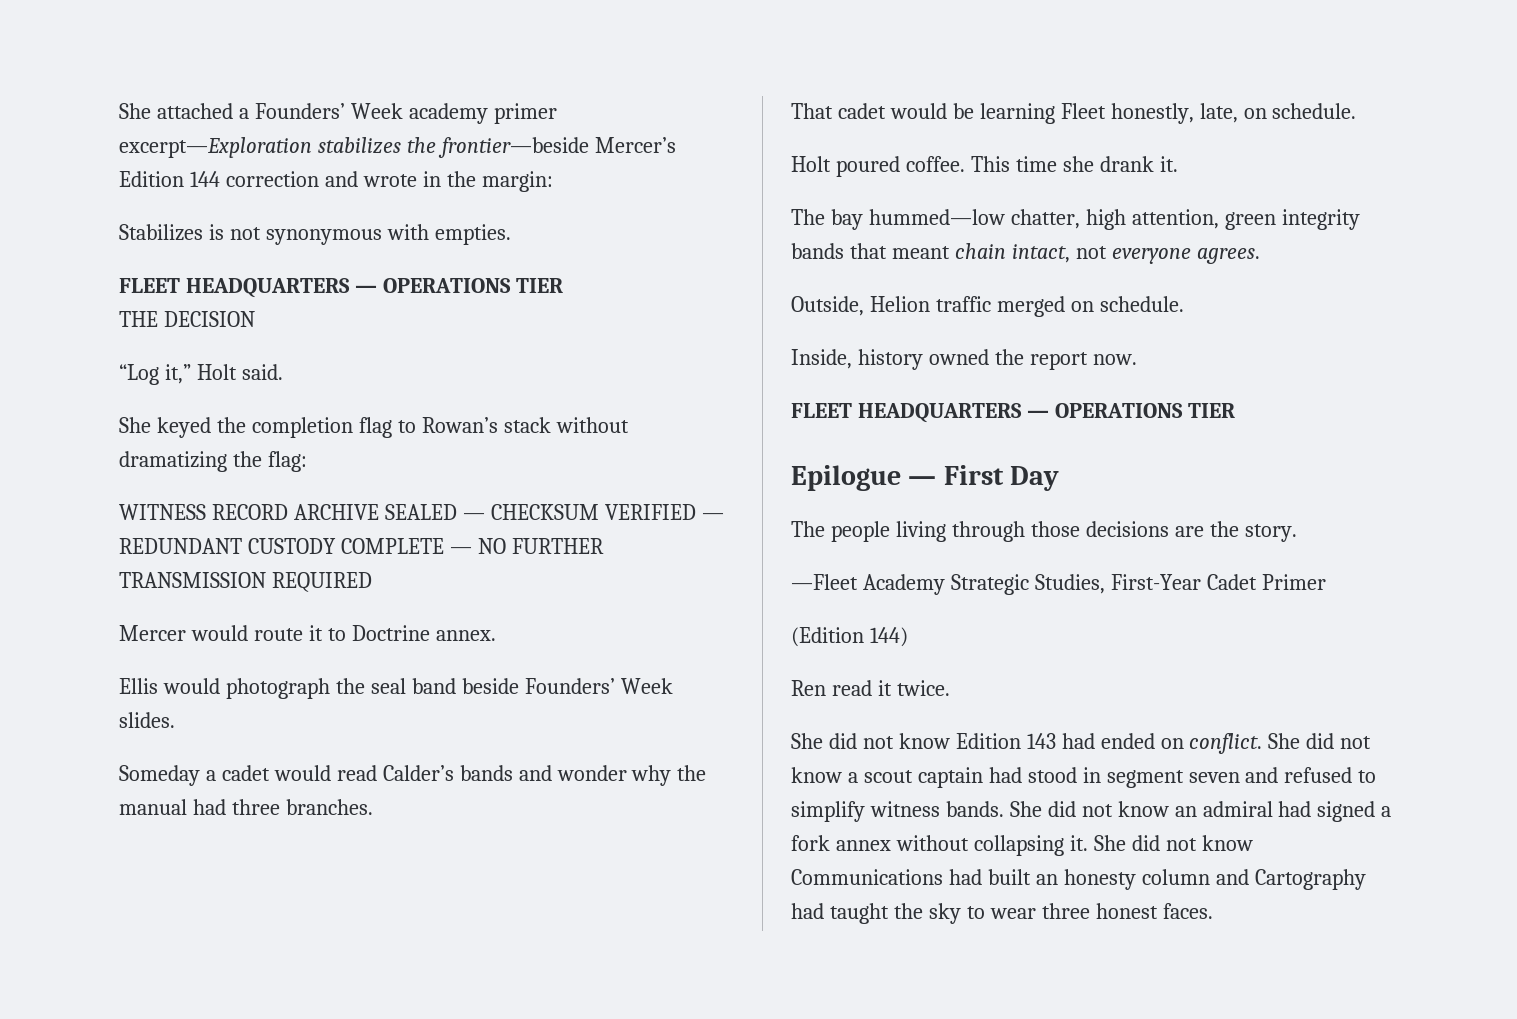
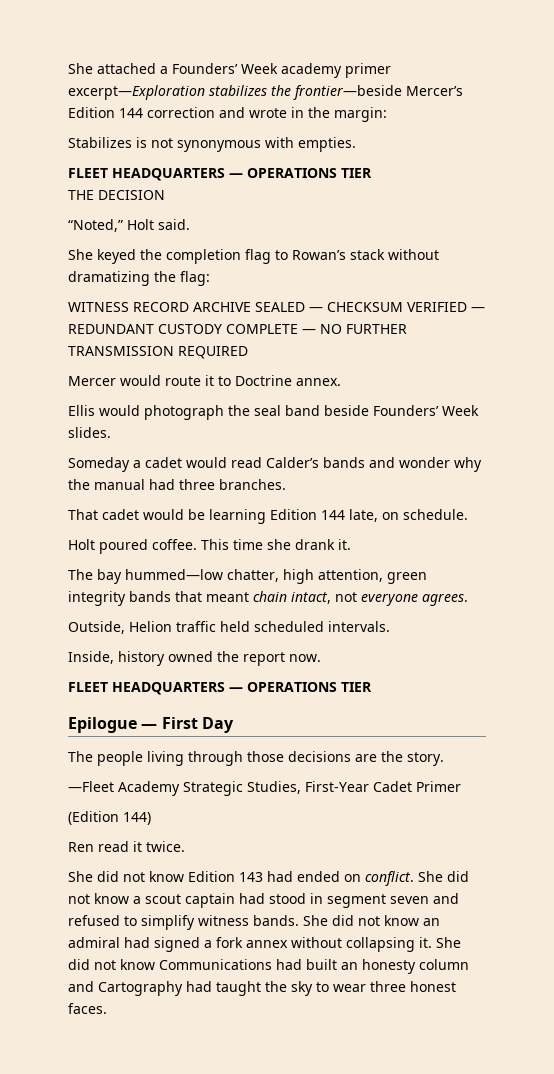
[119,364,191,385] “Log it,” -> [68,219,123,232] “Noted,”
[1060,103,1194,124] Fleet honestly, -> [270,509,345,520] Edition 144
[996,296,1184,317] merged on schedule. -> [220,621,390,632] held scheduled intervals.

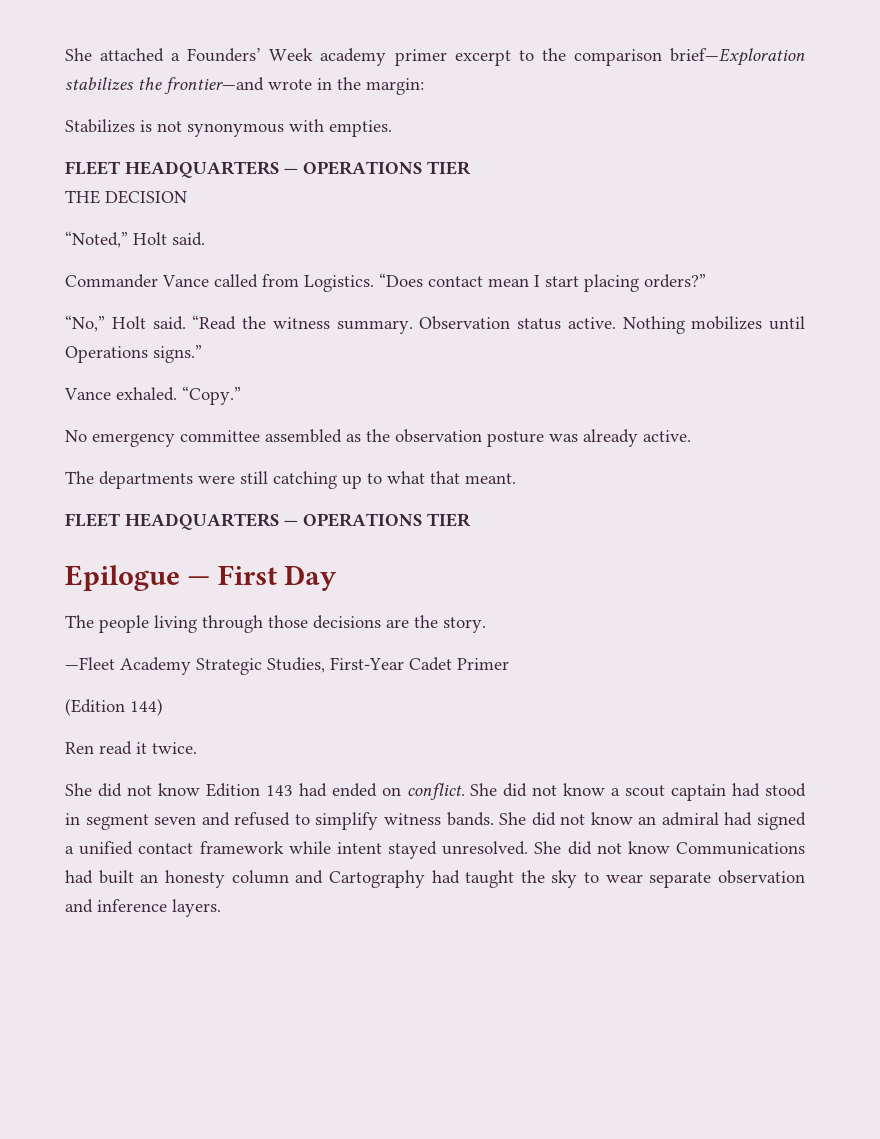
[68,85,463,100] [68,107,245,118] excerpt—Exploration stabilizes the frontier—beside Mercer’s Edition 144 correction and -> [454,48,805,66] [65,77,264,94] excerpt to the comparison brief—Exploration stabilizes the frontier—and
[68,249,439,264] [68,271,210,286] [68,302,485,312] [68,324,407,334] [68,346,248,359] [68,375,341,386] [68,405,479,420] [68,427,111,438] [68,457,482,472] [68,479,286,490] [68,509,468,524] [68,539,351,554] [68,569,427,584] [68,591,468,606] [68,621,390,634] [68,651,321,666] She keyed the completion flag to Rowan’s stack without dramatizing the flag: // WITNESS RECORD ARCHIVE SEALED — CHECKSUM VERIFIED — REDUNDANT CUSTODY COMPLETE — NO FURTHER TRANSMISSION REQUIRED // Mercer would route it to Doctrine annex. // Ellis would photograph the seal band beside Founders’ Week slides. // Someday a cadet would read Calder’s bands and wonder why the manual had three branches. // That cadet would be learning Edition 144 late, on schedule. // Holt poured coffee. This time she drank it. // The bay hummed—low chatter, high attention, green integrity bands that meant chain intact, not everyone agrees. // Outside, Helion traffic held scheduled intervals. // Inside, history owned the report now. -> [65,273,706,292] [65,315,805,334] [65,345,202,363] [64,386,241,405] [65,429,691,447] [65,471,516,489] Commander Vance called from Logistics. “Does contact mean I start placing orders?” // “No,” Holt said. “Read the witness summary. Observation status active. Nothing mobilizes until Operations signs.” // Vance exhaled. “Copy.” // No emergency committee assembled as the observation posture was already active. // The departments were still catching up to what that meant.
[216,937,432,952] fork annex without collapsing it. -> [79,841,529,859] unified contact framework while intent stayed unresolved.
[370,981,456,992] [68,1003,107,1014] three honest faces. -> [649,870,805,888] [65,899,221,917] separate observation and inference layers.

